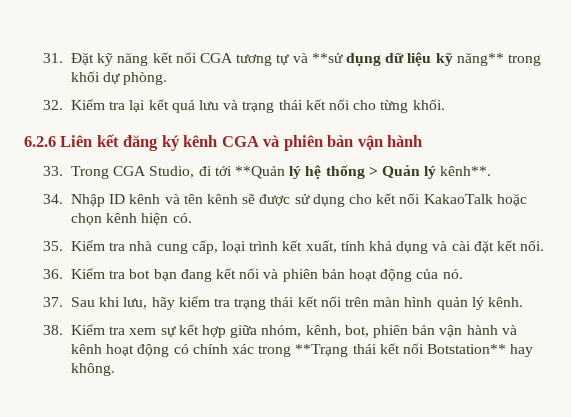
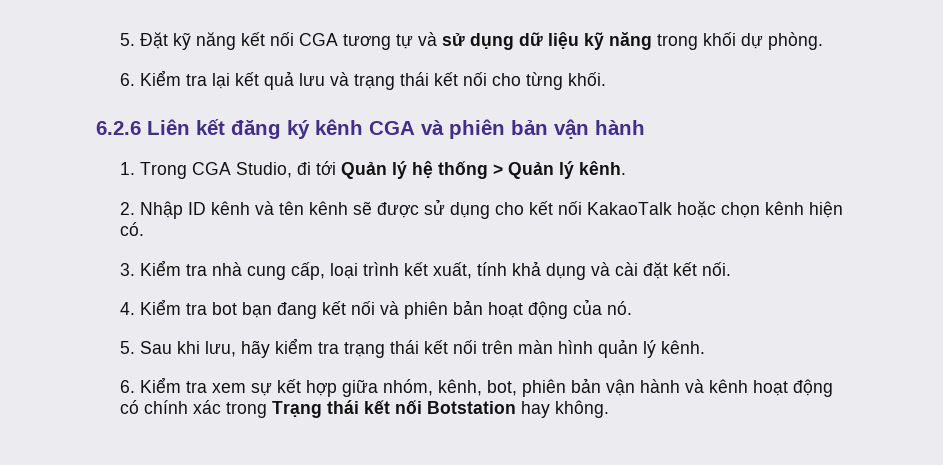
[43,53,64,63] 31. -> [119,33,135,46] 5.
[311,53,343,63] **sử -> [441,33,465,46] sử
[456,52,504,66] năng** -> [608,32,652,50] năng
[43,100,64,110] 32. -> [119,73,135,86] 6.
[43,166,64,176] 33. -> [119,162,135,175] 1.
[235,166,286,179] **Quản -> [340,162,387,179] Quản
[440,166,492,176] [43,194,64,204] kênh**. // 34. -> [578,161,626,175] [119,202,135,215] kênh. // 2.
[43,241,64,251] 35. -> [119,263,135,276] 3.
[43,269,64,279] 36. -> [119,302,135,315] 4.
[43,297,64,307] 37. -> [119,341,135,354] 5.
[43,325,64,335] 38. -> [119,380,135,393] 6.
[295,343,507,357] **Trạng thái kết nối Botstation** -> [271,400,516,418] Trạng thái kết nối Botstation

